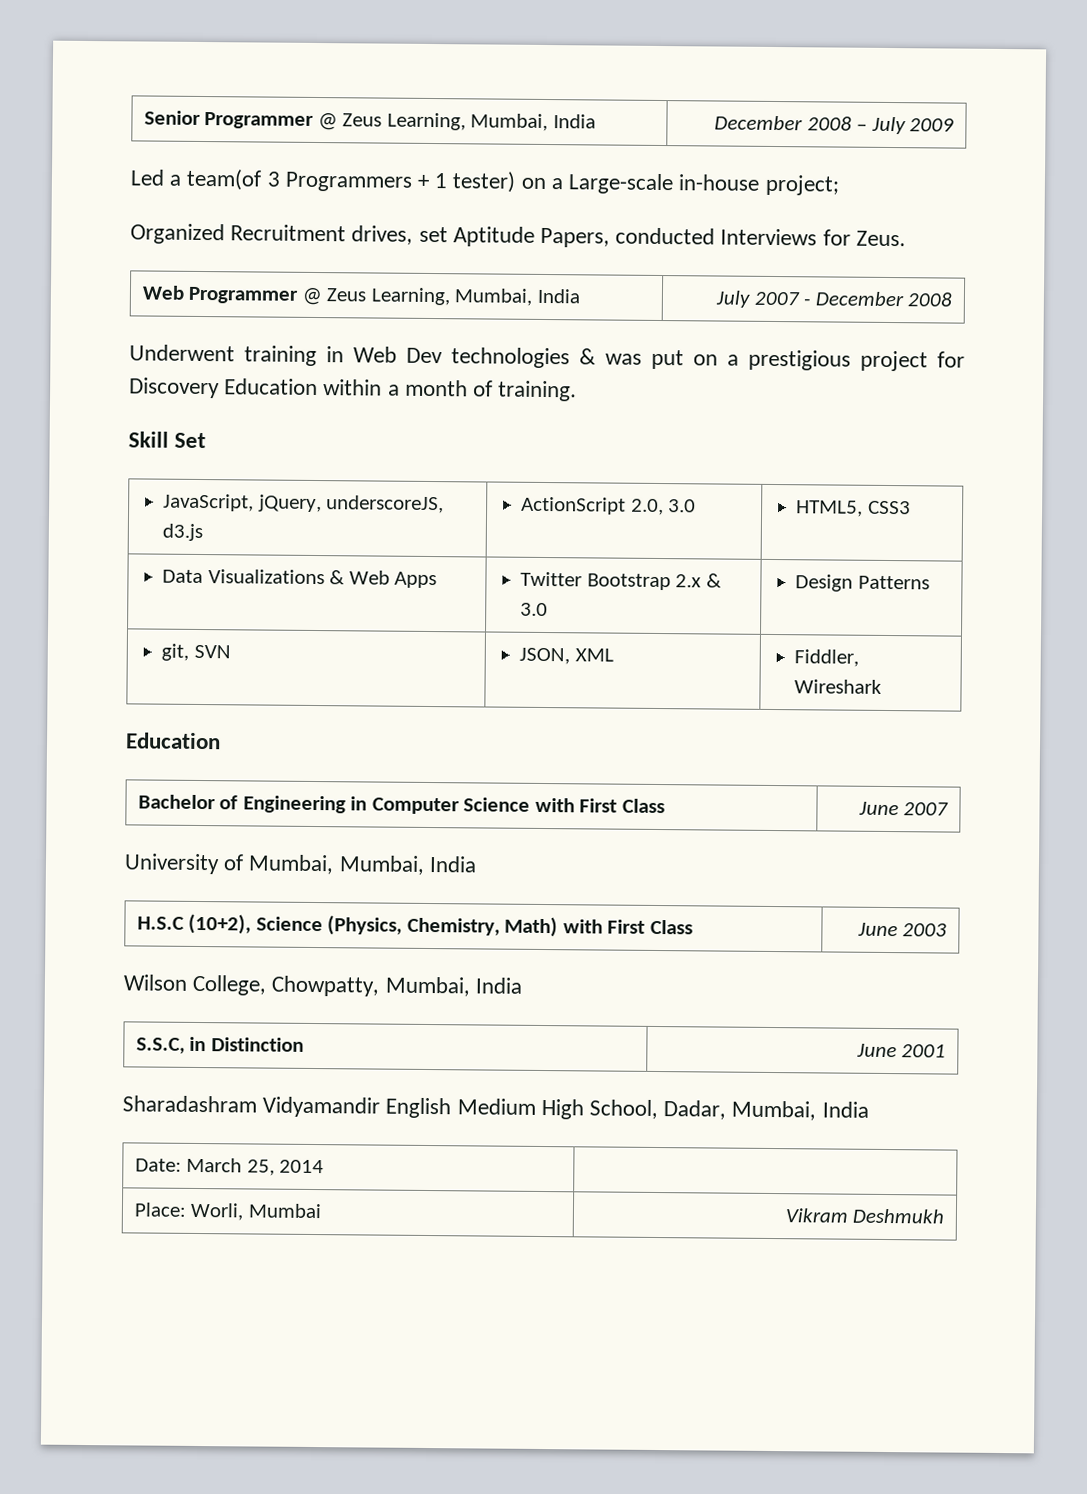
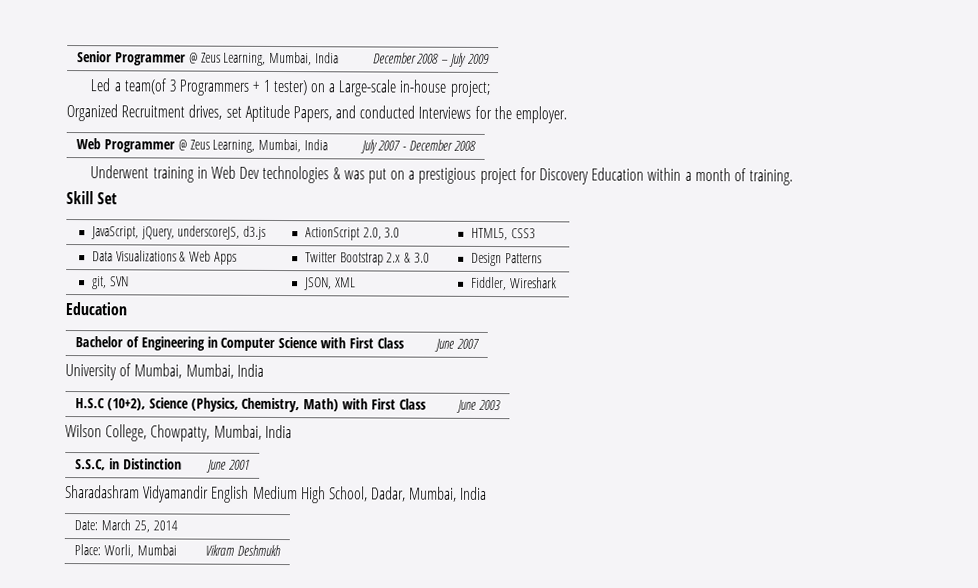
(611, 237) none -> [335,105,357,119] and
[855,230,906,247] Zeus. -> [493,106,568,124] the employer.

